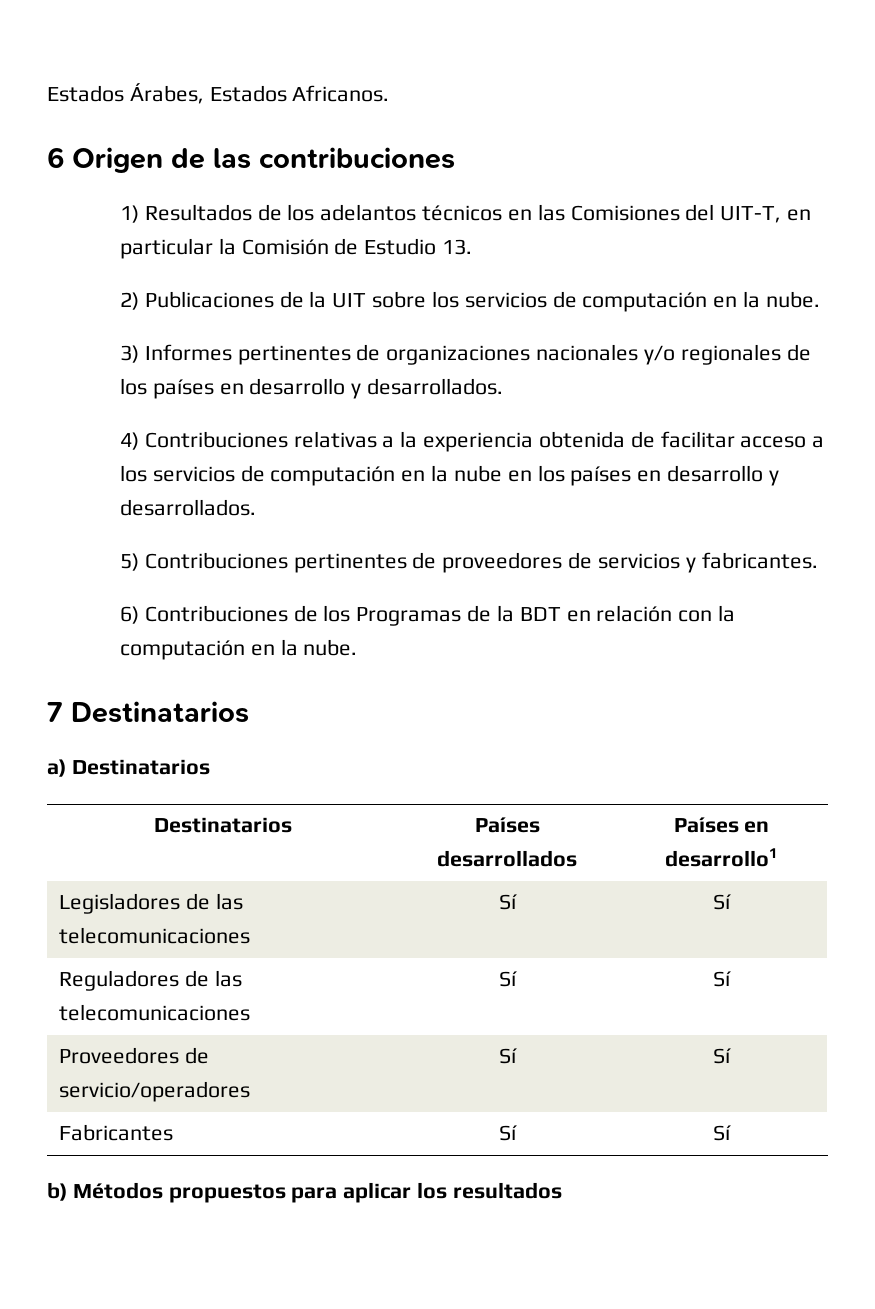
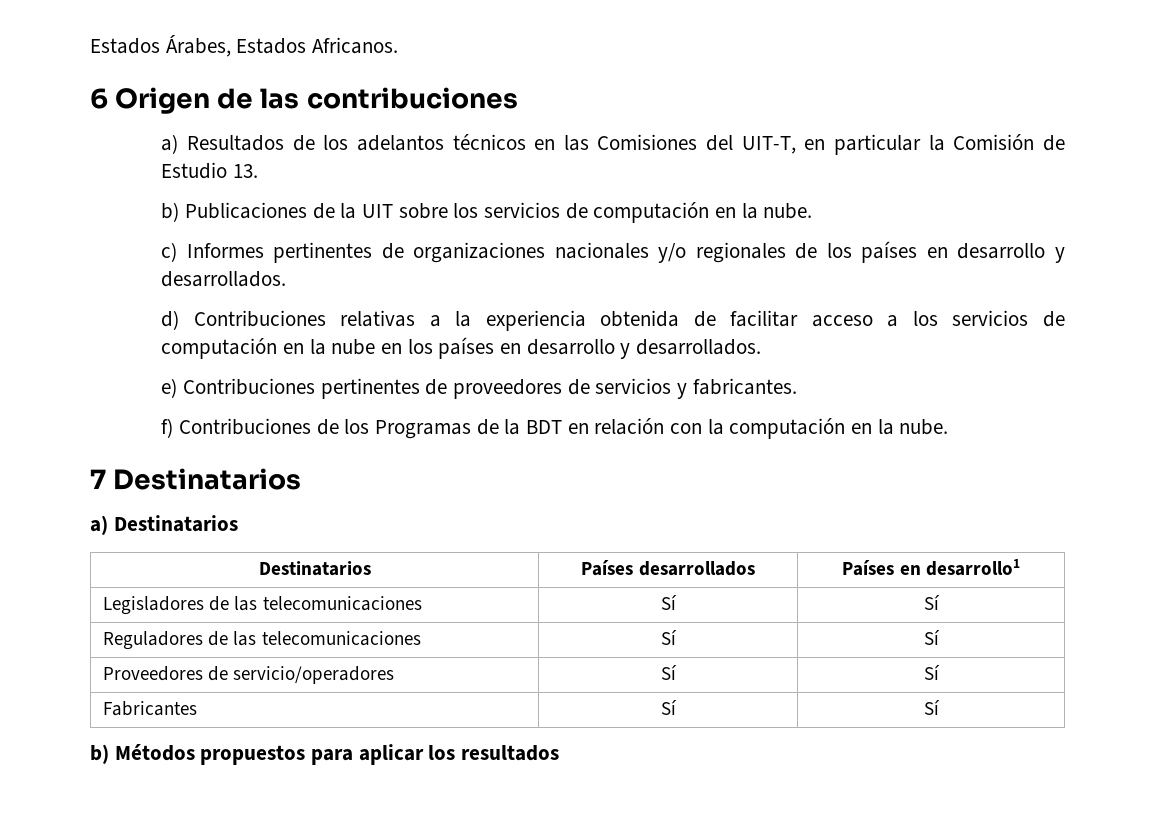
[120,205,140,223] 1) -> [161,134,179,154] a)
[120,292,140,310] 2) -> [161,202,180,222] b)
[120,345,140,363] 3) -> [161,242,178,262] c)
[120,432,140,450] 4) -> [161,310,180,330] d)
[120,553,140,571] 5) -> [161,378,178,398] e)
[120,606,140,624] 6) -> [161,418,174,438] f)

